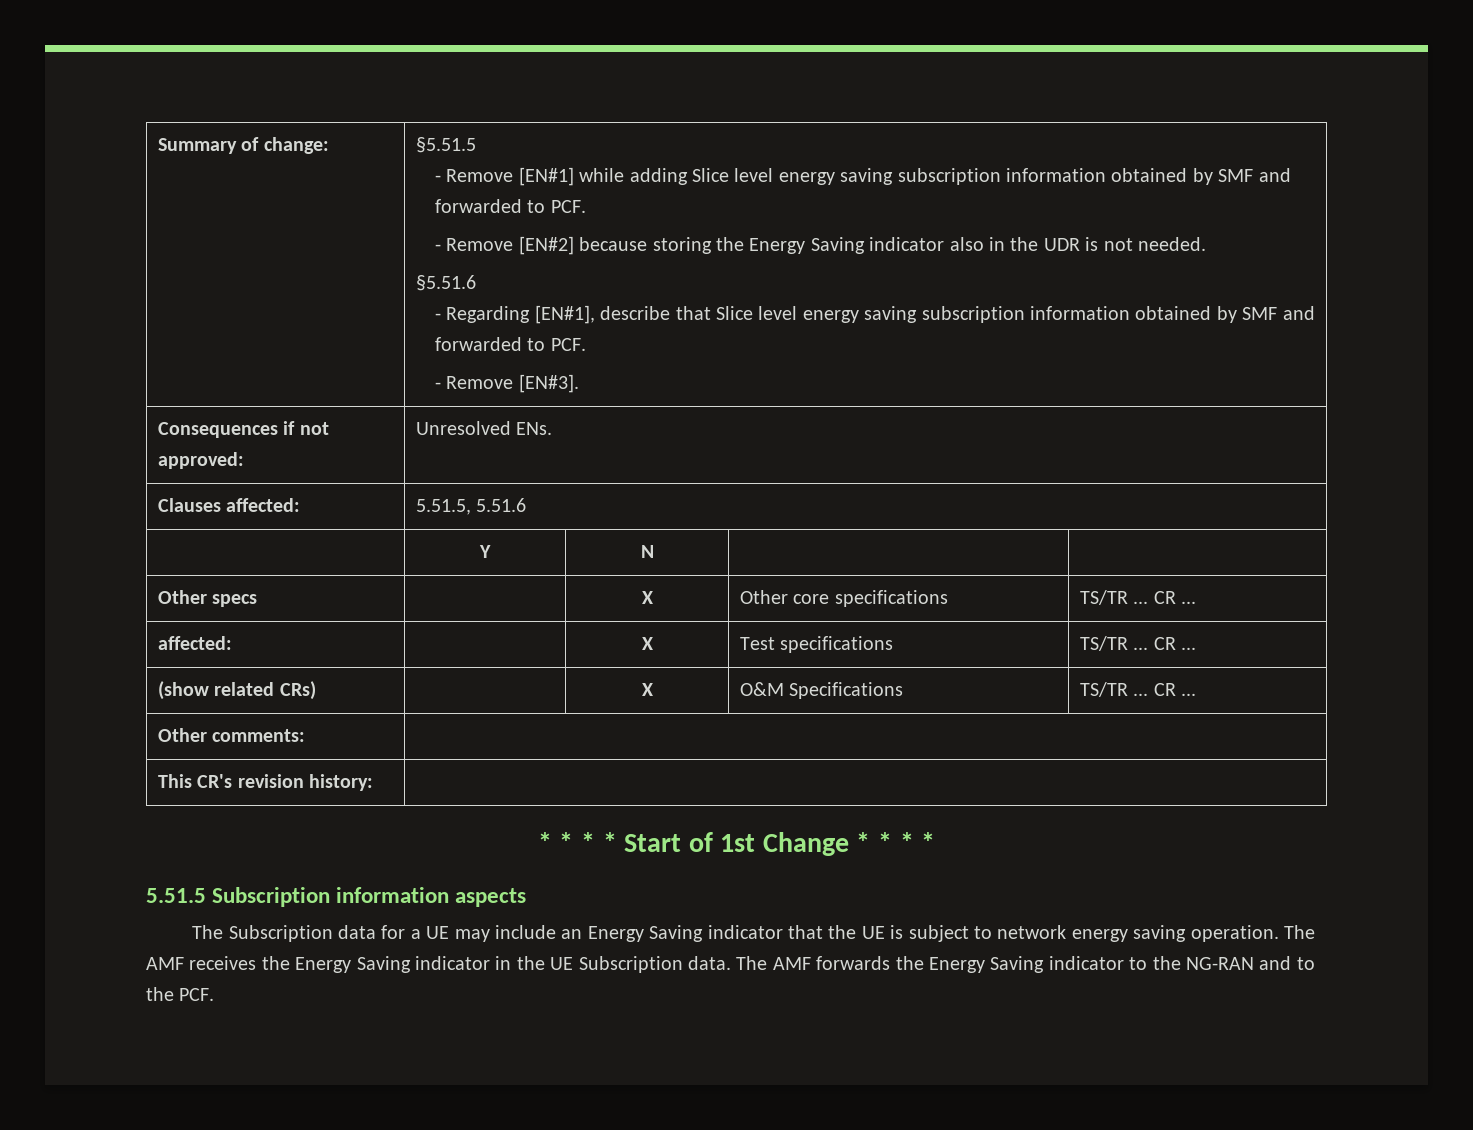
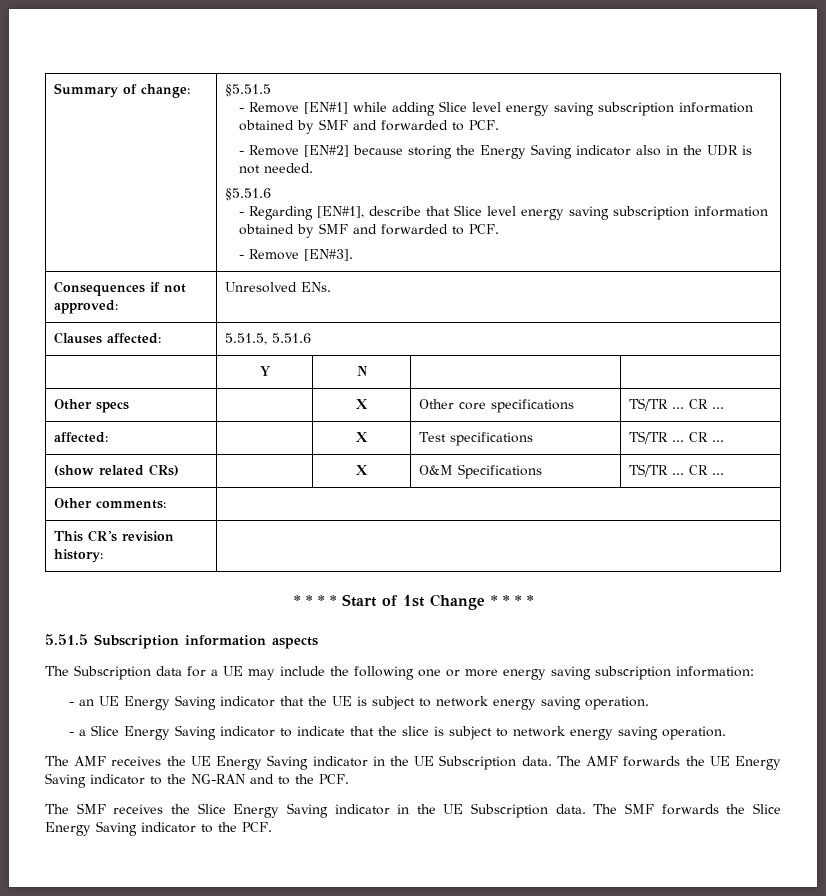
[561,929,583,939] an -> [330,666,754,680] [69,696,120,706] the following one or more energy saving subscription information: // - an UE
(1279, 933) none -> [69,725,727,740] // - a Slice Energy Saving indicator to indicate that the slice is subject to network energy saving operation. //
(290, 963) none -> [190,756,211,766] UE
(924, 963) none -> [709,756,730,766] UE
(215, 994) none -> [45,803,781,818] [45,821,272,836] // The SMF receives the Slice Energy Saving indicator in the UE Subscription data. The SMF forwards the Slice Energy Saving indicator to the PCF.

